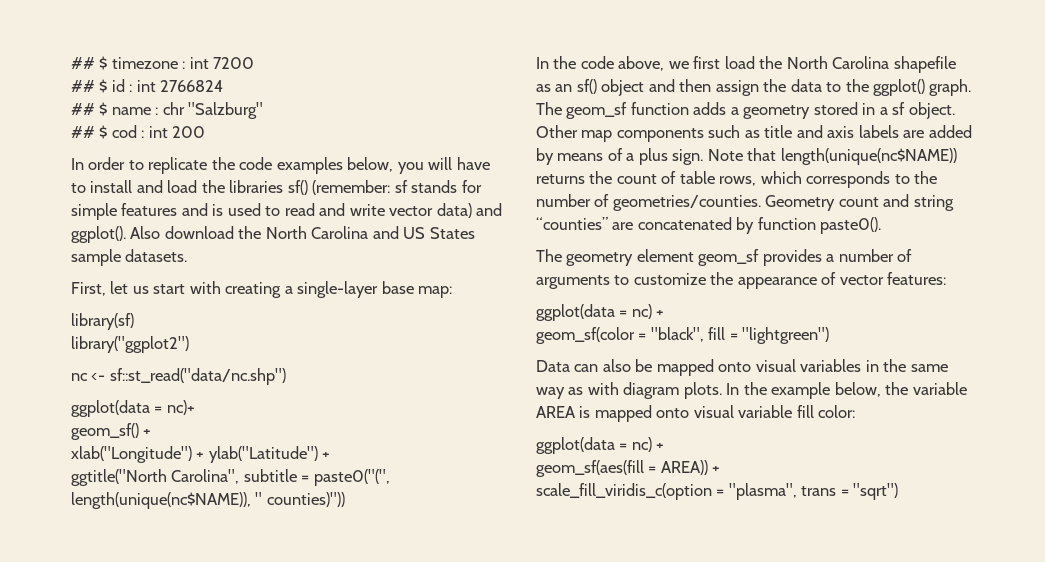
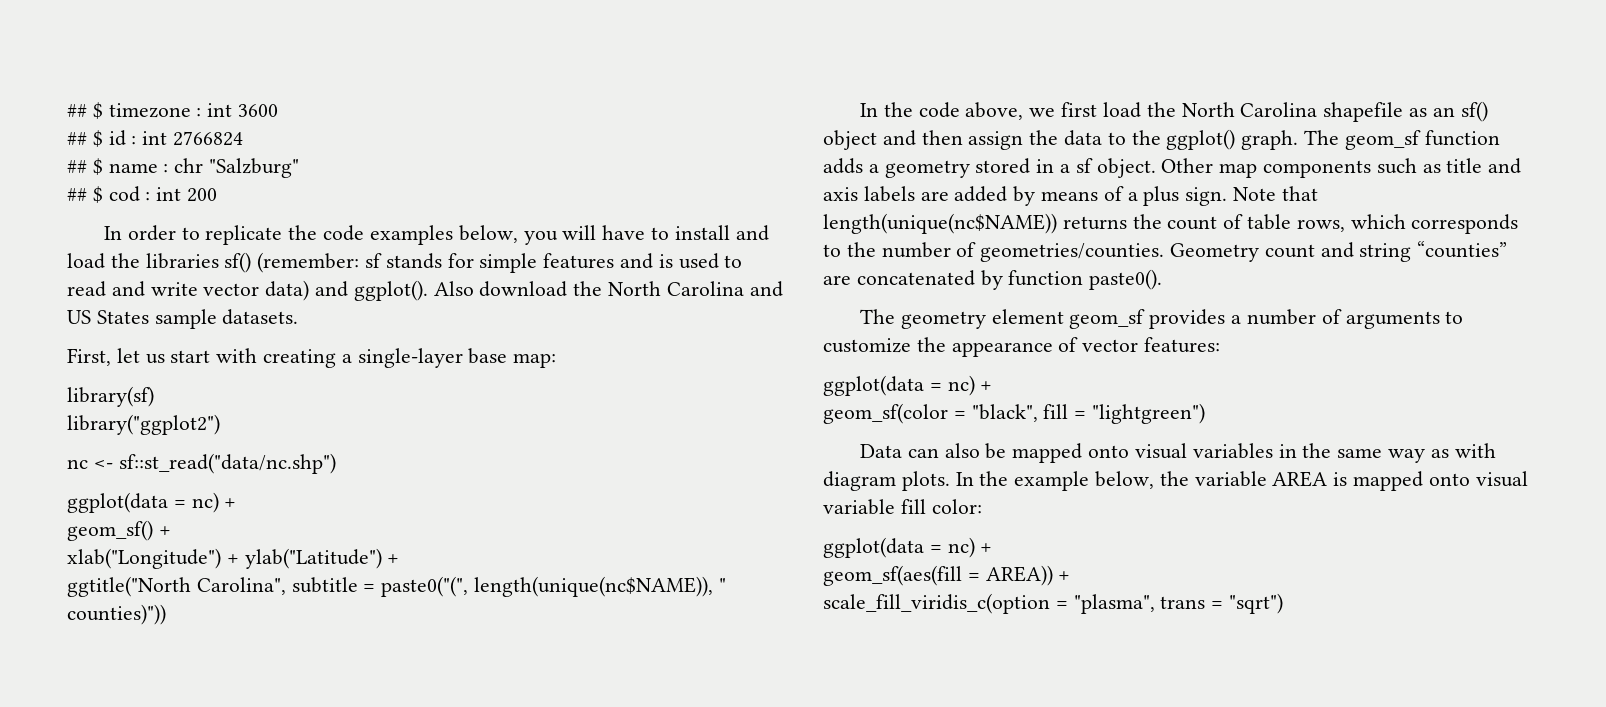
[213,57,255,69] 7200 -> [238,104,279,117] 3600
[166,400,195,415] nc)+ -> [191,492,237,513] nc) +

